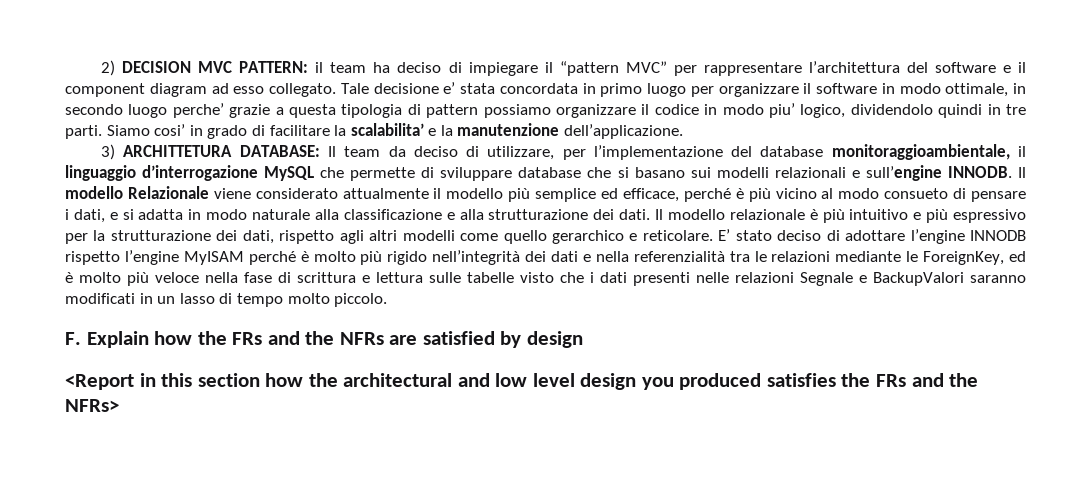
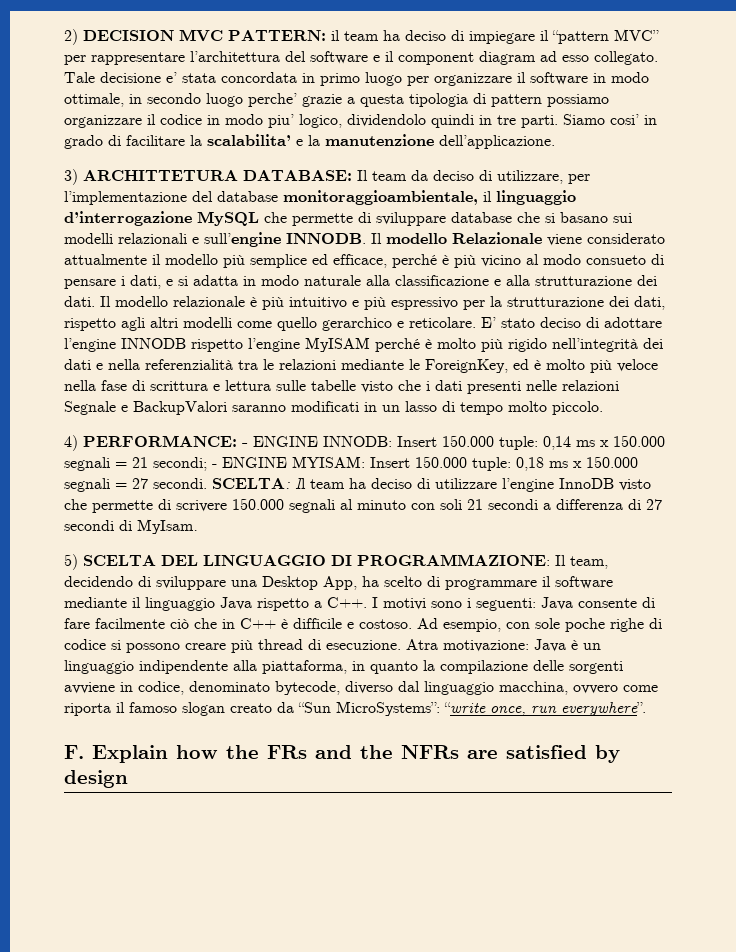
(388, 300) none -> [64,435,665,451] [64,456,638,471] [64,478,651,492] [64,498,662,513] [64,519,198,534] [64,554,608,570] [64,576,613,590] [64,597,655,611] [64,618,662,632] [64,639,601,653] [64,660,623,674] [64,681,658,695] [64,701,646,716] // 4) PERFORMANCE: - ENGINE INNODB: Insert 150.000 tuple: 0,14 ms x 150.000 segnali = 21 secondi; - ENGINE MYISAM: Insert 150.000 tuple: 0,18 ms x 150.000 segnali = 27 secondi. SCELTA: Il team ha deciso di utilizzare l’engine InnoDB visto che permette di scrivere 150.000 segnali al minuto con soli 21 secondi a differenza di 27 secondi di MyIsam. // 5) SCELTA DEL LINGUAGGIO DI PROGRAMMAZIONE: Il team, decidendo di sviluppare una Desktop App, ha scelto di programmare il software mediante il linguaggio Java rispetto a C++. I motivi sono i seguenti: Java consente di fare facilmente ciò che in C++ è difficile e costoso. Ad esempio, con sole poche righe di codice si possono creare più thread di esecuzione. Atra motivazione: Java è un linguaggio indipendente alla piattaforma, in quanto la compilazione delle sorgenti avviene in codice, denominato bytecode, diverso dal linguaggio macchina, ovvero come riporta il famoso slogan creato da “Sun MicroSystems”: “write once, run everywhere”.
[65,373,979,390] [65,399,119,412] // <Report in this section how the architectural and low level design you produced satisfies the FRs and the NFRs> -> (128, 779) none

